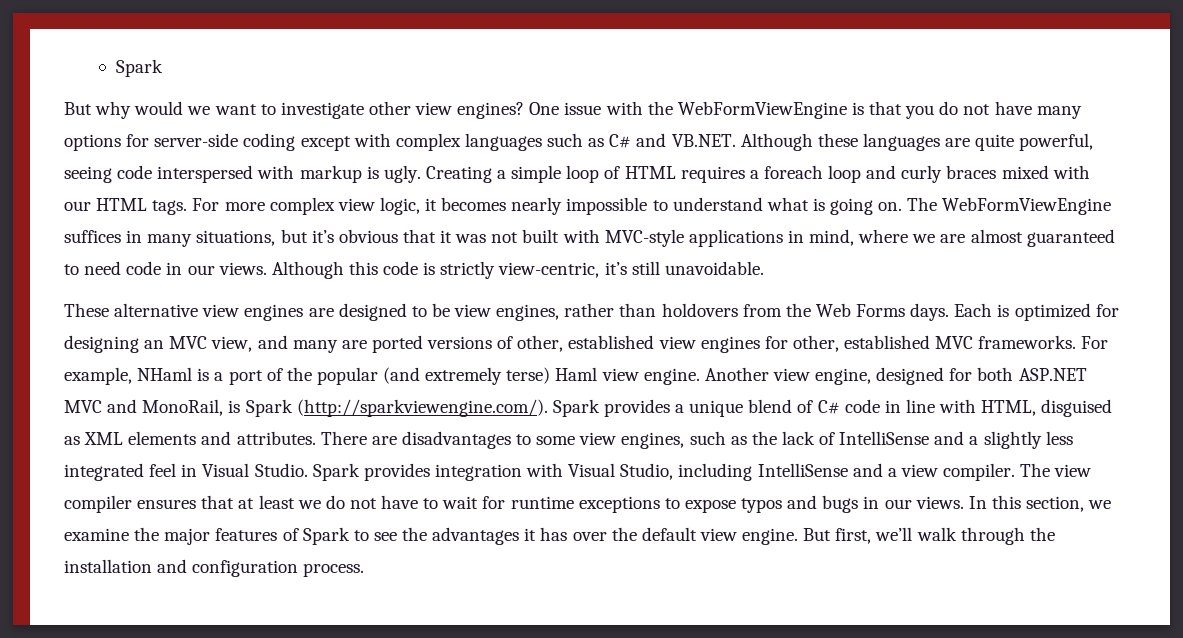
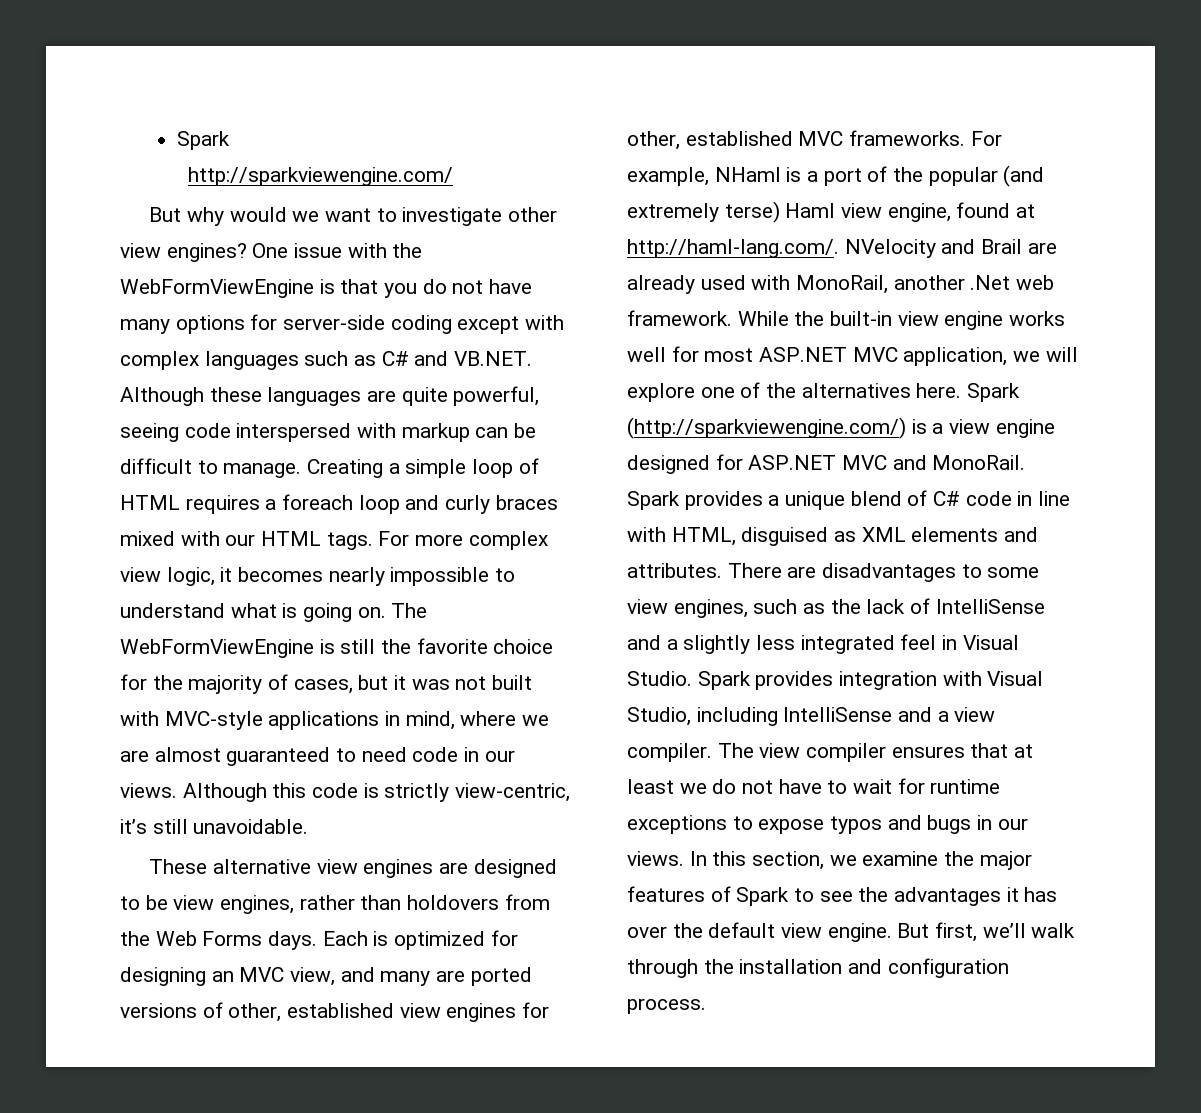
[115,59,163,77] Spark -> [177,131,231,150] [188,167,454,186] Spark // http://sparkviewengine.com/
[366,165,421,183] is ugly. -> [475,423,537,438] [120,458,302,478] can be difficult to manage.
[64,229,436,247] suffices in many situations, but it’s obvious that -> [319,638,554,654] [120,674,389,694] is still the favorite choice for the majority of cases, but
[643,367,872,385] engine. Another view engine, -> [887,202,1036,222] [627,239,1057,258] [627,275,1055,294] [627,310,1066,330] [627,346,1078,366] [627,382,1021,402] [627,417,1055,439] engine, found at http://haml-lang.com/. NVelocity and Brail are already used with MonoRail, another .Net web framework. While the built-in view engine works well for most ASP.NET MVC application, we will explore one of the alternatives here. Spark (http://sparkviewengine.com/) is a view engine
[977,367,1014,381] both -> (743, 462) none
[142,399,548,417] MonoRail, is Spark (http://sparkviewengine.com/). -> [932,455,1026,470] MonoRail.

